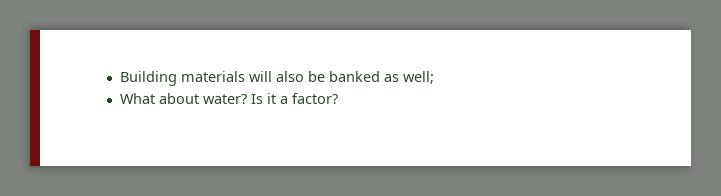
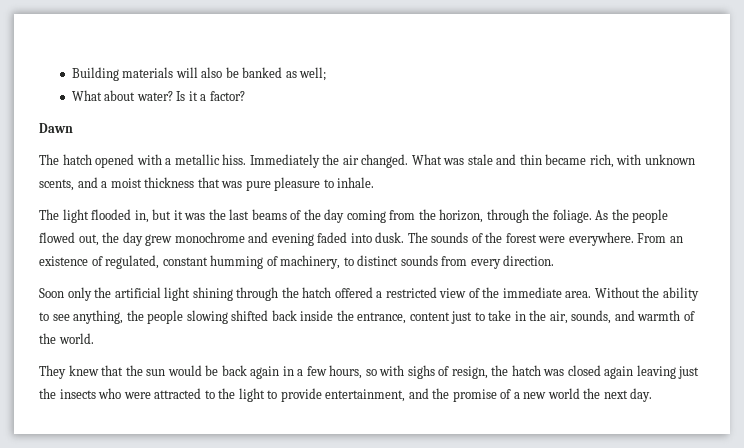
(339, 98) none -> [39,123,73,133] [39,154,695,168] [39,177,375,191] [39,209,669,223] [39,232,683,246] [39,255,555,269] [39,287,699,301] [39,310,695,324] [39,333,94,344] [39,365,700,379] [39,388,653,402] // Dawn // The hatch opened with a metallic hiss. Immediately the air changed. What was stale and thin became rich, with unknown scents, and a moist thickness that was pure pleasure to inhale. // The light flooded in, but it was the last beams of the day coming from the horizon, through the foliage. As the people flowed out, the day grew monochrome and evening faded into dusk. The sounds of the forest were everywhere. From an existence of regulated, constant humming of machinery, to distinct sounds from every direction. // Soon only the artificial light shining through the hatch offered a restricted view of the immediate area. Without the ability to see anything, the people slowing shifted back inside the entrance, content just to take in the air, sounds, and warmth of the world. // They knew that the sun would be back again in a few hours, so with sighs of resign, the hatch was closed again leaving just the insects who were attracted to the light to provide entertainment, and the promise of a new world the next day.

